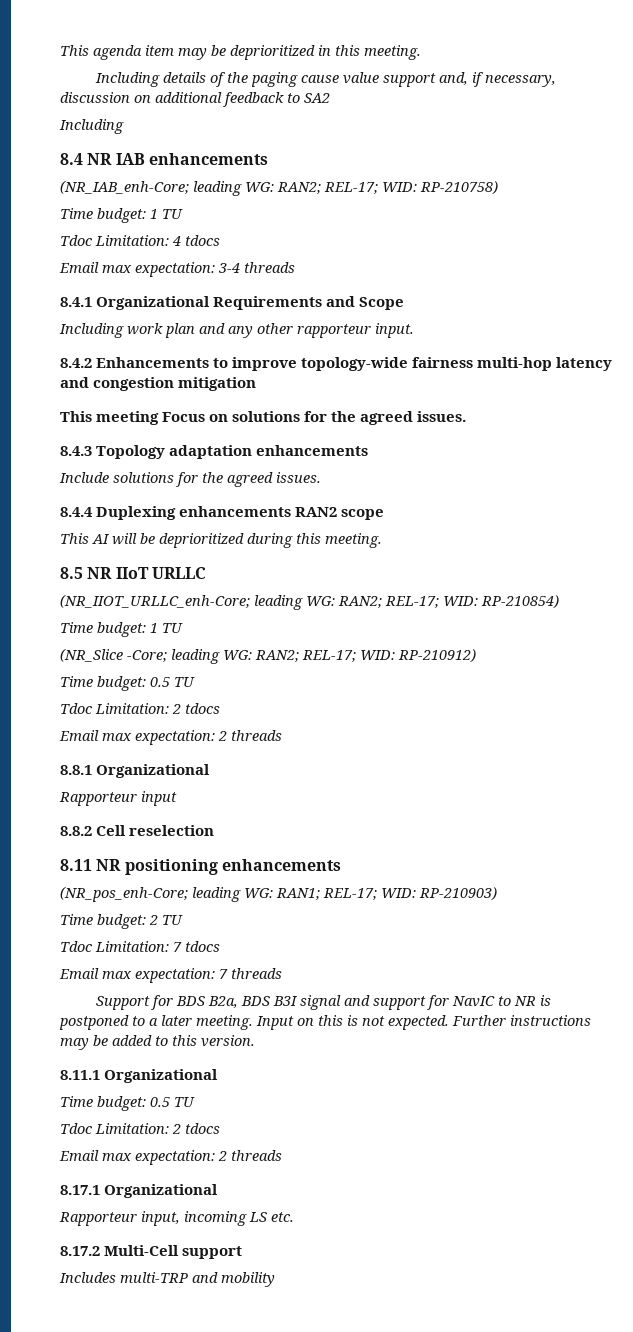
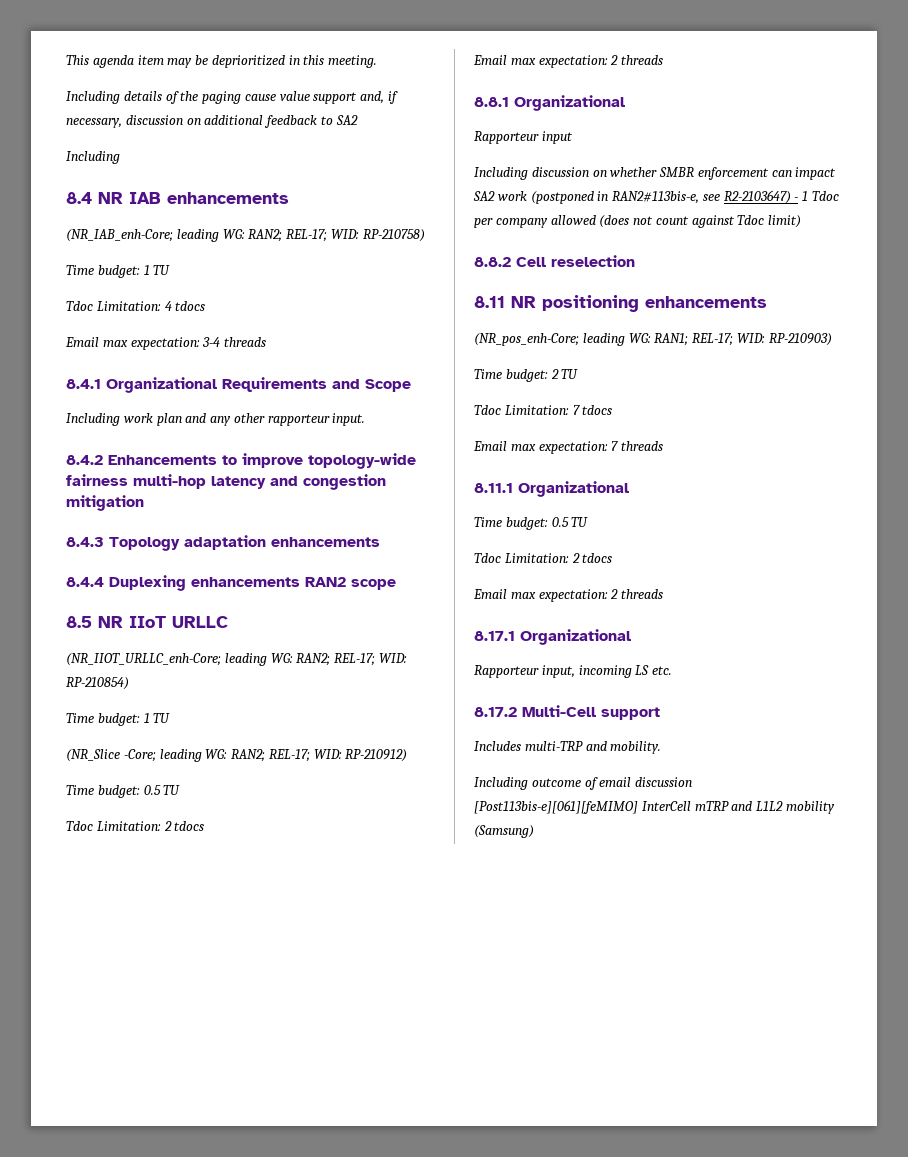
[60,411,467,425] [60,445,369,459] [59,472,321,487] This meeting Focus on solutions for the agreed issues. // 8.4.3 Topology adaptation enhancements // Include solutions for the agreed issues. -> [66,535,380,551] 8.4.3 Topology adaptation enhancements
[60,533,382,548] // This AI will be deprioritized during this meeting. -> (396, 584) none
(177, 798) none -> [474,167,837,180] [473,190,840,204] [474,215,802,228] // Including discussion on whether SMBR enforcement can impact SA2 work (postponed in RAN2#113bis-e, see R2-2103647) - 1 Tdoc per company allowed (does not count against Tdoc limit)
[96,995,552,1010] [59,1015,591,1030] [60,1035,255,1050] // Support for BDS B2a, BDS B3I signal and support for NavIC to NR is postponed to a later meeting. Input on this is not expected. Further instructions may be added to this version. -> (664, 446) none
[221,1272,275,1287] mobility -> [610,741,662,754] [474,777,693,790] [474,800,835,814] [474,825,534,838] mobility. // Including outcome of email discussion [Post113bis-e][061][feMIMO] InterCell mTRP and L1L2 mobility (Samsung)

